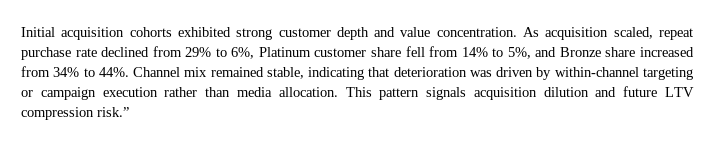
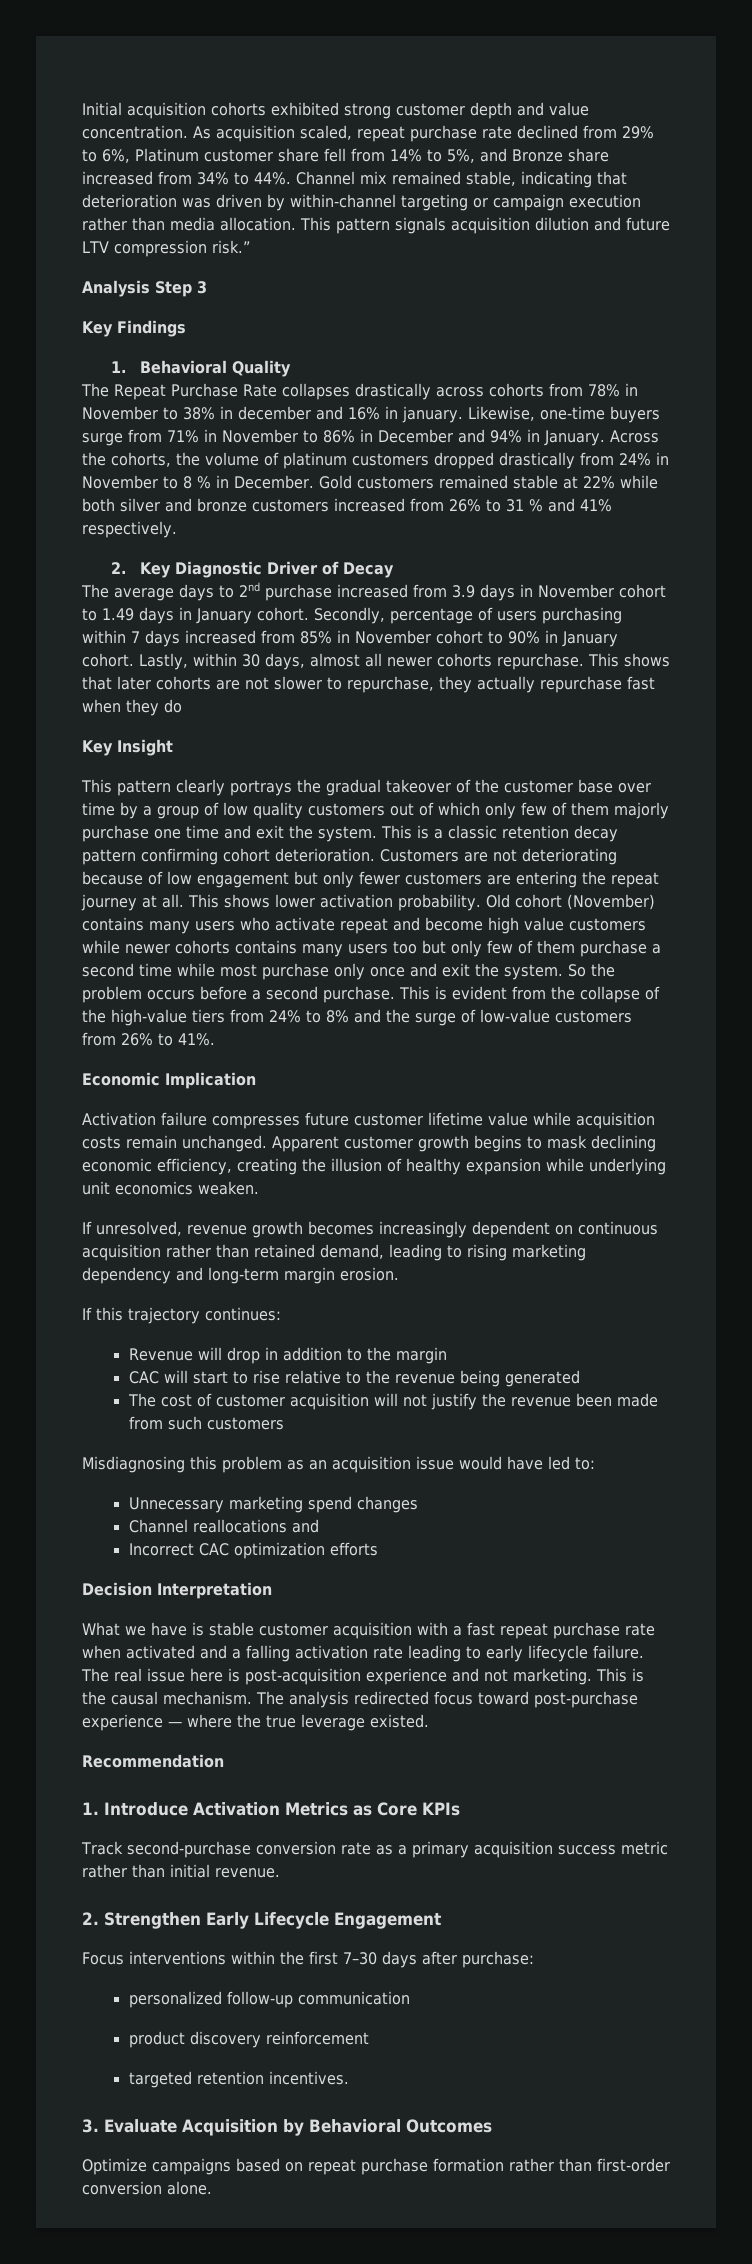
(129, 112) none -> [82,280,207,297] [82,320,186,337] [110,360,291,377] [81,383,638,400] [82,406,660,423] [82,429,659,446] [82,452,669,469] [82,475,658,489] [82,498,612,512] [82,521,177,538] [110,561,394,578] [81,582,666,601] [82,607,622,624] [82,630,618,647] [82,653,670,670] [82,676,655,693] [82,699,182,716] [82,739,173,756] [81,779,651,796] [82,802,669,819] [82,825,618,842] [82,848,617,865] [82,871,659,888] [81,894,655,911] [82,917,646,934] [82,940,661,957] [82,963,615,980] [82,986,660,1003] [82,1009,632,1026] [82,1032,215,1046] [82,1072,256,1089] [82,1112,655,1129] [82,1135,656,1152] [82,1158,666,1175] [82,1181,259,1195] [82,1221,658,1238] [82,1244,586,1261] [82,1267,399,1284] [82,1307,281,1324] [128,1347,447,1364] [128,1370,580,1387] [127,1393,658,1410] [128,1416,284,1430] [82,1456,595,1473] [128,1496,418,1513] [128,1519,319,1533] [128,1542,378,1559] [82,1582,272,1599] [82,1622,655,1639] [82,1645,644,1662] [81,1668,644,1685] [82,1691,638,1708] [82,1714,429,1731] [82,1754,224,1768] [82,1802,460,1816] [81,1841,668,1858] [82,1864,280,1878] [82,1912,441,1929] [82,1951,534,1968] [128,1991,410,2008] [128,2031,369,2048] [128,2071,349,2088] [82,2119,492,2136] [82,2158,670,2175] [82,2181,212,2195] // Analysis Step 3 // Key Findings // 1. Behavioral Quality // The Repeat Purchase Rate collapses drastically across cohorts from 78% in November to 38% in december and 16% in january. Likewise, one-time buyers surge from 71% in November to 86% in December and 94% in January. Across the cohorts, the volume of platinum customers dropped drastically from 24% in November to 8 % in December. Gold customers remained stable at 22% while both silver and bronze customers increased from 26% to 31 % and 41% respectively. // 2. Key Diagnostic Driver of Decay // The average days to 2nd purchase increased from 3.9 days in November cohort to 1.49 days in January cohort. Secondly, percentage of users purchasing within 7 days increased from 85% in November cohort to 90% in January cohort. Lastly, within 30 days, almost all newer cohorts repurchase. This shows that later cohorts are not slower to repurchase, they actually repurchase fast when they do // Key Insight // This pattern clearly portrays the gradual takeover of the customer base over time by a group of low quality customers out of which only few of them majorly purchase one time and exit the system. This is a classic retention decay pattern confirming cohort deterioration. Customers are not deteriorating because of low engagement but only fewer customers are entering the repeat journey at all. This shows lower activation probability. Old cohort (November) contains many users who activate repeat and become high value customers while newer cohorts contains many users too but only few of them purchase a second time while most purchase only once and exit the system. So the problem occurs before a second purchase. This is evident from the collapse of the high-value tiers from 24% to 8% and the surge of low-value customers from 26% to 41%. // Economic Implication // Activation failure compresses future customer lifetime value while acquisition costs remain unchanged. Apparent customer growth begins to mask declining economic efficiency, creating the illusion of healthy expansion while underlying unit economics weaken. // If unresolved, revenue growth becomes increasingly dependent on continuous acquisition rather than retained demand, leading to rising marketing dependency and long-term margin erosion. // If this trajectory continues: // Revenue will drop in addition to the margin // CAC will start to rise relative to the revenue being generated // The cost of customer acquisition will not justify the revenue been made from such customers // Misdiagnosing this problem as an acquisition issue would have led to: // Unnecessary marketing spend changes // Channel reallocations and // Incorrect CAC optimization efforts // Decision Interpretation // What we have is stable customer acquisition with a fast repeat purchase rate when activated and a falling activation rate leading to early lifecycle failure. The real issue here is post-acquisition experience and not marketing. This is the causal mechanism. The analysis redirected focus toward post-purchase experience — where the true leverage existed. // Recommendation // 1. Introduce Activation Metrics as Core KPIs // Track second-purchase conversion rate as a primary acquisition success metric rather than initial revenue. // 2. Strengthen Early Lifecycle Engagement // Focus interventions within the first 7–30 days after purchase: // personalized follow-up communication // product discovery reinforcement // targeted retention incentives. // 3. Evaluate Acquisition by Behavioral Outcomes // Optimize campaigns based on repeat purchase formation rather than first-order conversion alone.

